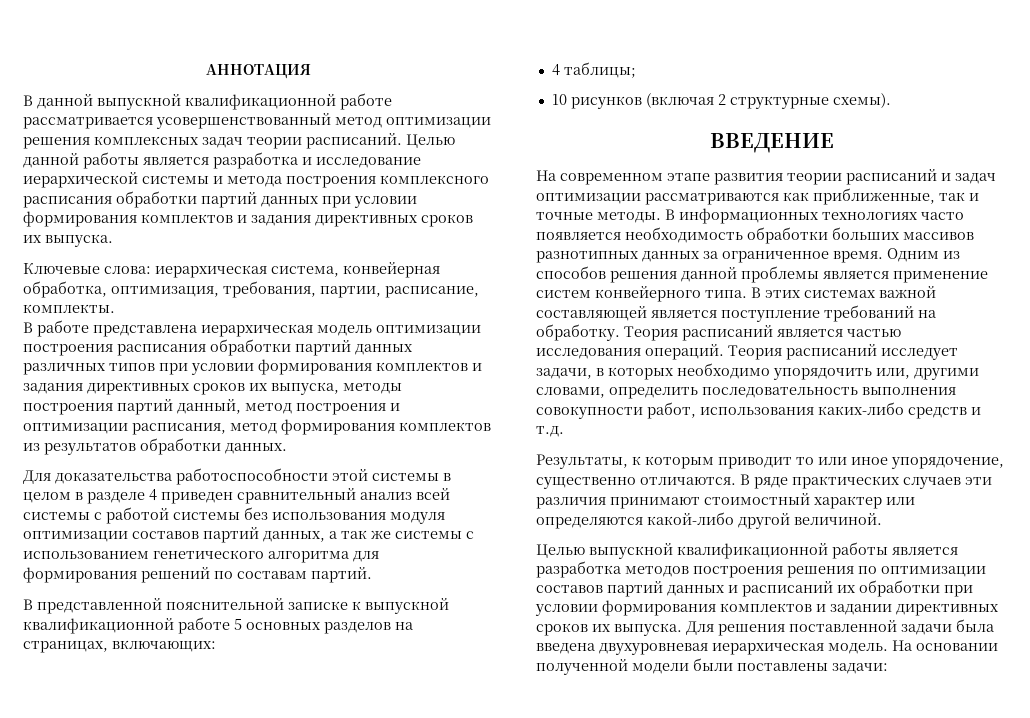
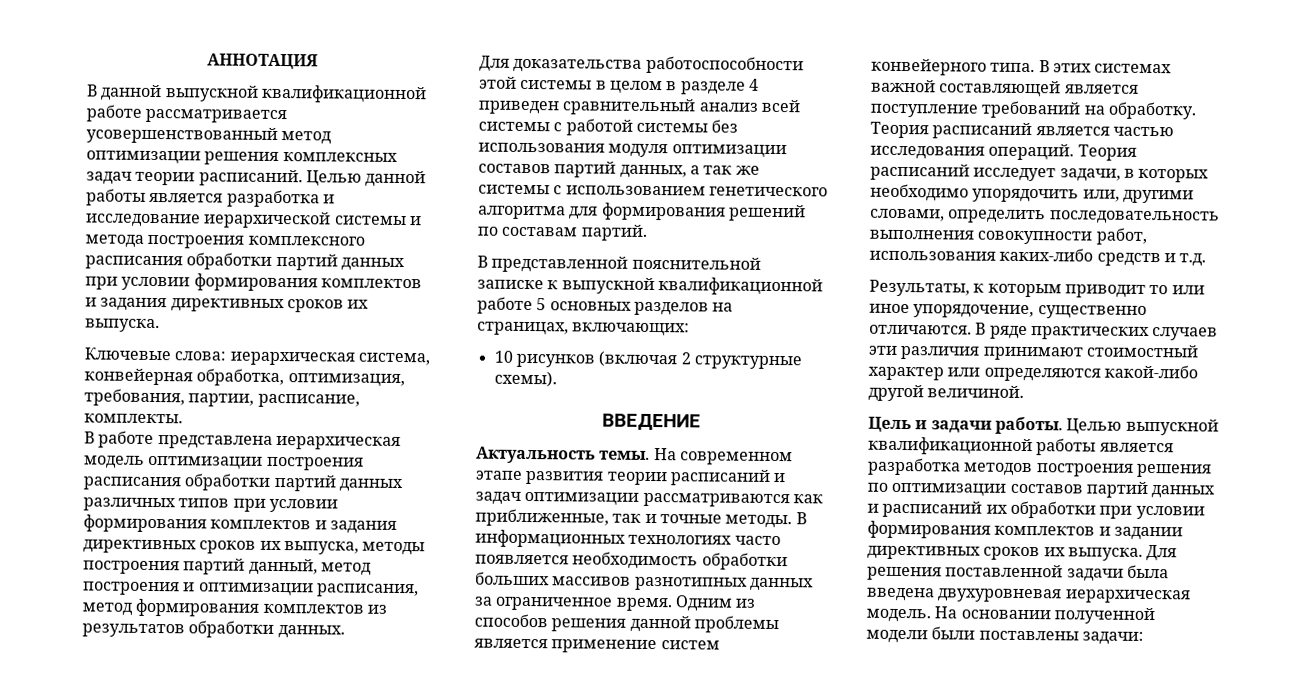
[551,62,636,78] // 4 таблицы; -> (691, 329) none
(834, 143) none -> [476,446,651,464] Актуальность темы.
(882, 519) none -> [868,416,1063,435] Цель и задачи работы.

